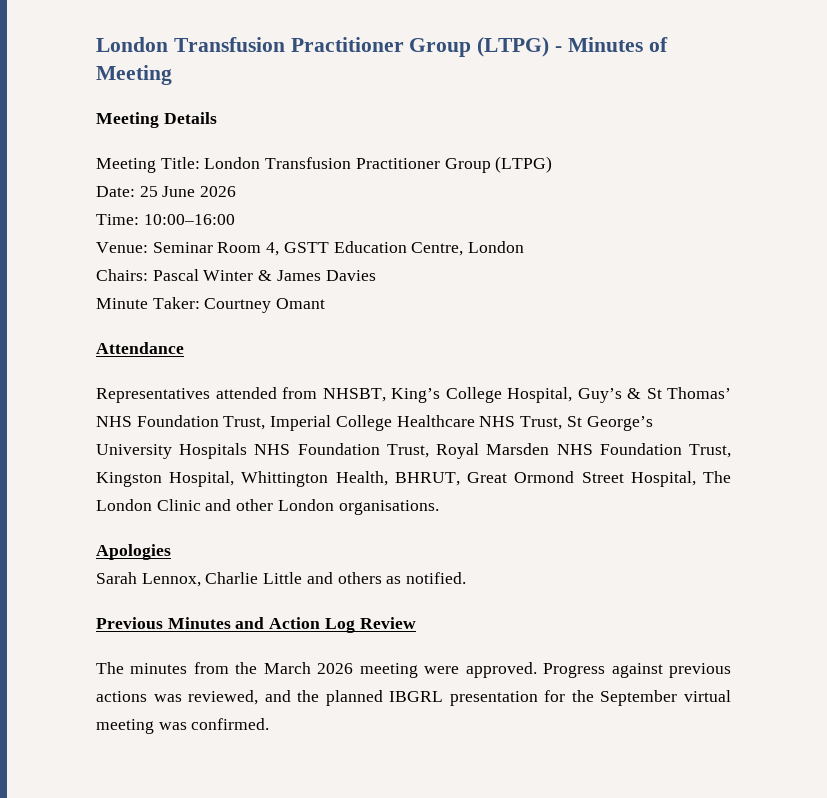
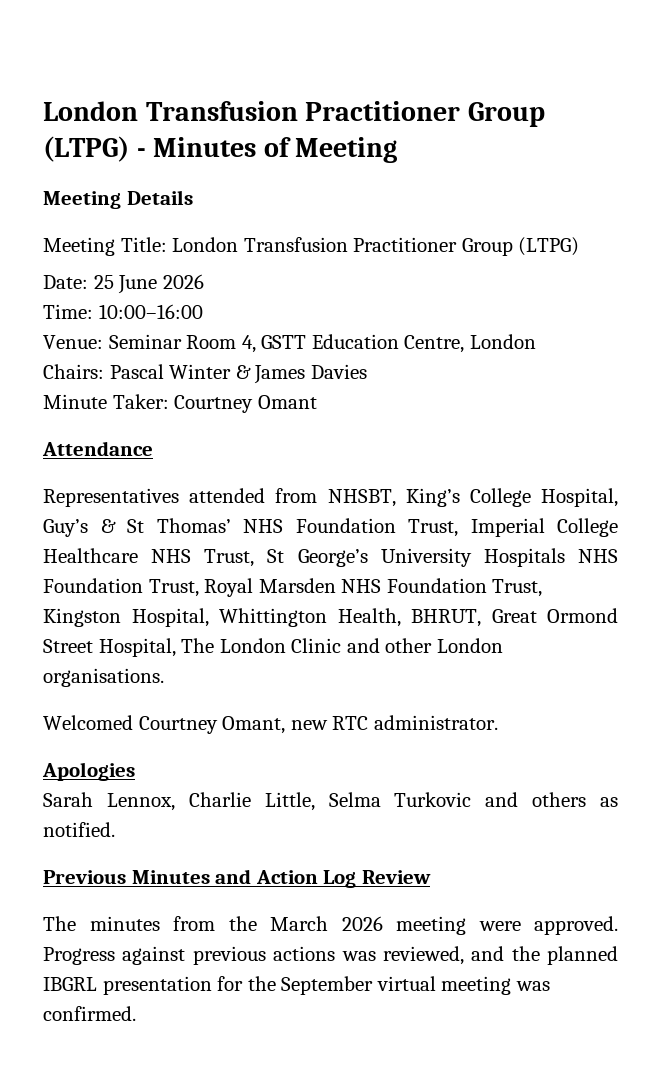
(439, 507) none -> [43,715,498,734] // Welcomed Courtney Omant, new RTC administrator.
[263,572,303,584] Little -> [264,792,472,811] Little, Selma Turkovic

